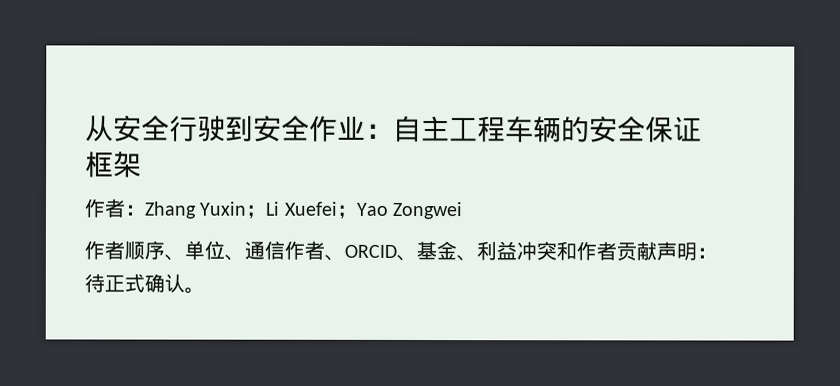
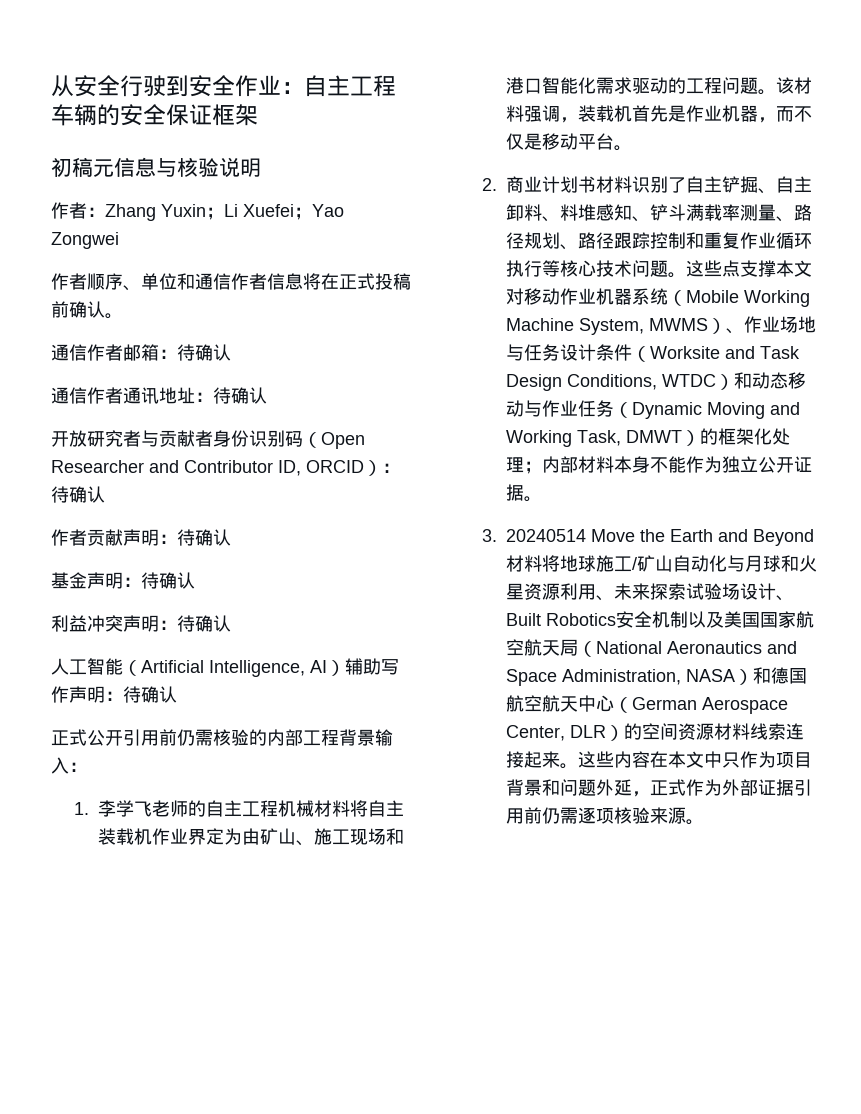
(142, 164) none -> [51,157,261,177] // 初稿元信息与核验说明
[224,240,717,262] [84,273,185,293] 、通信作者、ORCID、基金、利益冲突和作者贡献声明：待正式确认 -> [177,273,411,290] [51,301,123,319] [51,344,231,361] [51,387,267,404] [51,430,365,449] [51,460,400,476] [51,486,105,503] [51,529,231,546] [51,572,195,589] [51,615,231,632] [51,658,399,677] [51,686,177,703] [51,729,393,746] [51,757,87,774] [73,800,404,817] [97,828,404,846] [505,77,812,95] [505,105,812,123] [505,133,632,151] [481,176,812,194] [505,204,812,222] [505,232,812,250] [505,260,812,278] [505,288,810,307] [505,316,816,335] [505,344,800,362] [505,372,806,391] [505,400,800,419] [505,428,790,447] [505,456,812,474] [505,484,542,502] [481,529,814,546] [505,555,817,572] [505,583,794,601] [505,611,814,628] [505,639,797,657] [505,667,807,686] [505,695,788,714] [505,723,804,741] [505,751,812,769] [505,779,812,797] [505,807,686,824] 和通信作者信息将在正式投稿前确认。 // 通信作者邮箱：待确认 // 通信作者通讯地址：待确认 // 开放研究者与贡献者身份识别码（Open Researcher and Contributor ID, ORCID）：待确认 // 作者贡献声明：待确认 // 基金声明：待确认 // 利益冲突声明：待确认 // 人工智能（Artificial Intelligence, AI）辅助写作声明：待确认 // 正式公开引用前仍需核验的内部工程背景输入： // 1.李学飞老师的自主工程机械材料将自主装载机作业界定为由矿山、施工现场和港口智能化需求驱动的工程问题。该材料强调，装载机首先是作业机器，而不仅是移动平台。 // 2.商业计划书材料识别了自主铲掘、自主卸料、料堆感知、铲斗满载率测量、路径规划、路径跟踪控制和重复作业循环执行等核心技术问题。这些点支撑本文对移动作业机器系统（Mobile Working Machine System, MWMS）、作业场地与任务设计条件（Worksite and Task Design Conditions, WTDC）和动态移动与作业任务（Dynamic Moving and Working Task, DMWT）的框架化处理；内部材料本身不能作为独立公开证据。 // 3. 20240514 Move the Earth and Beyond材料将地球施工/矿山自动化与月球和火星资源利用、未来探索试验场设计、Built Robotics安全机制以及美国国家航空航天局（National Aeronautics and Space Administration, NASA）和德国航空航天中心（German Aerospace Center, DLR）的空间资源材料线索连接起来。这些内容在本文中只作为项目背景和问题外延，正式作为外部证据引用前仍需逐项核验来源

